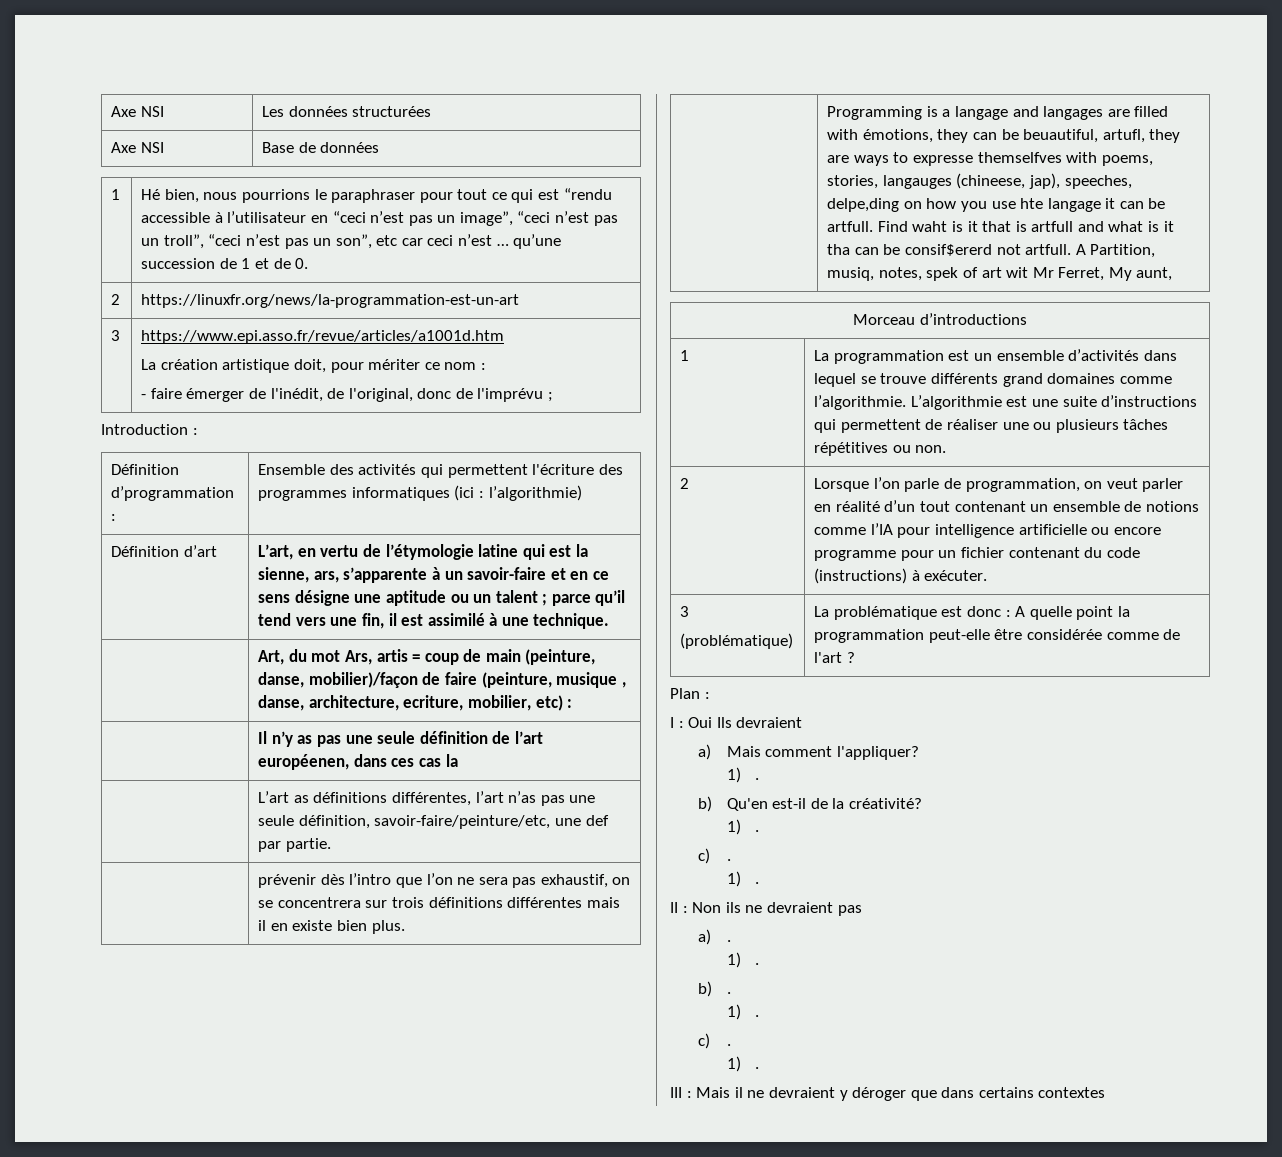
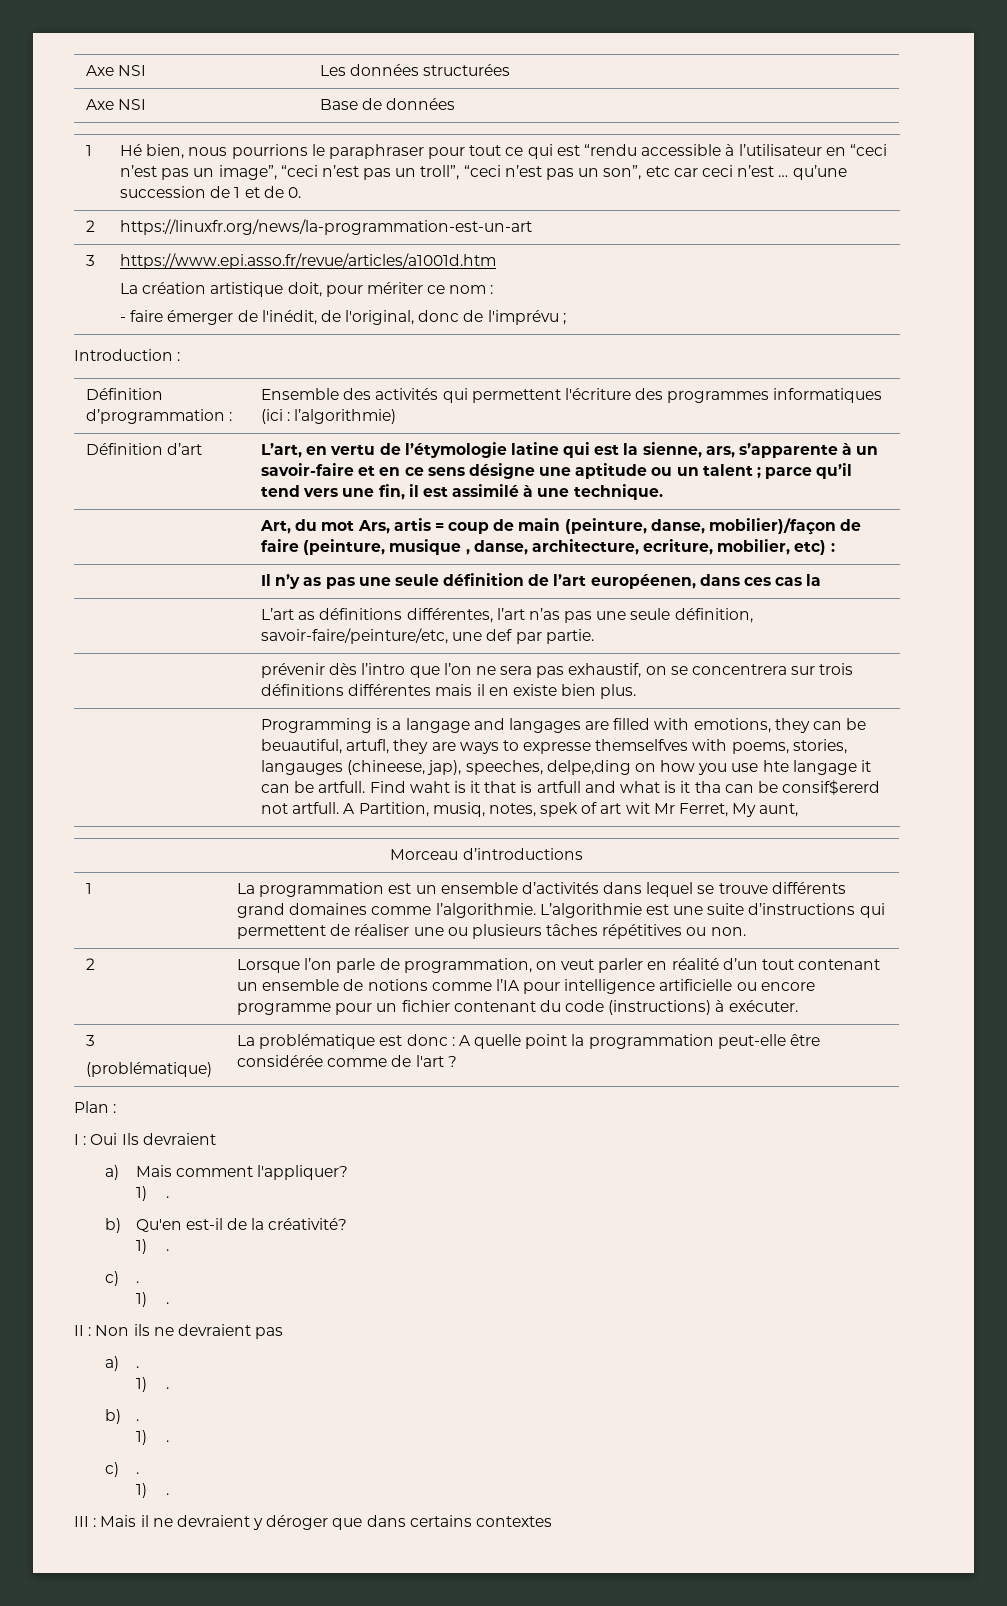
[862,129,933,143] émotions, -> [693,718,771,733] emotions,

